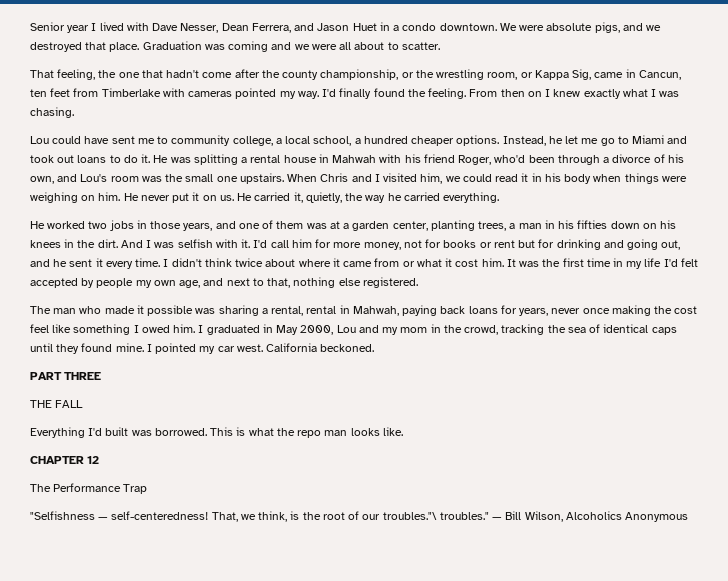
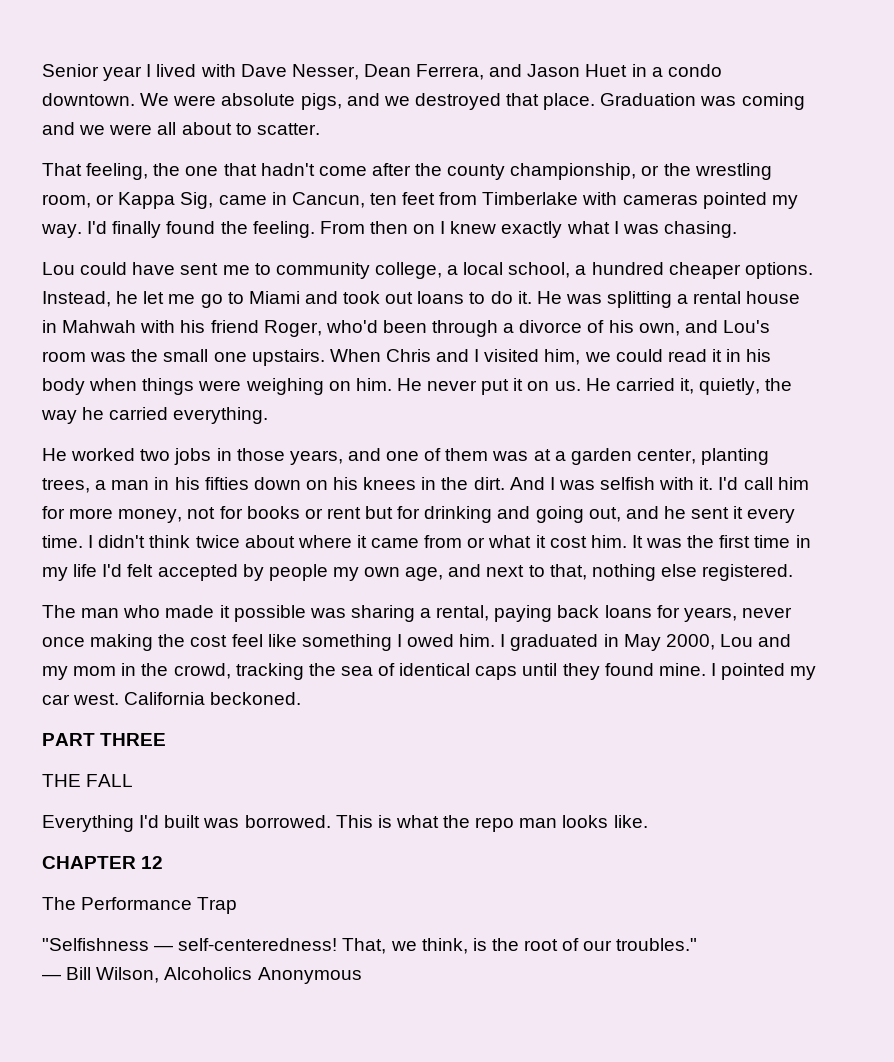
[306,305,399,316] rental in Mahwah, -> (490, 613) none
[382,512,437,520] troubles."\ -> (613, 945) none
(489, 516) none -> (698, 944) //

